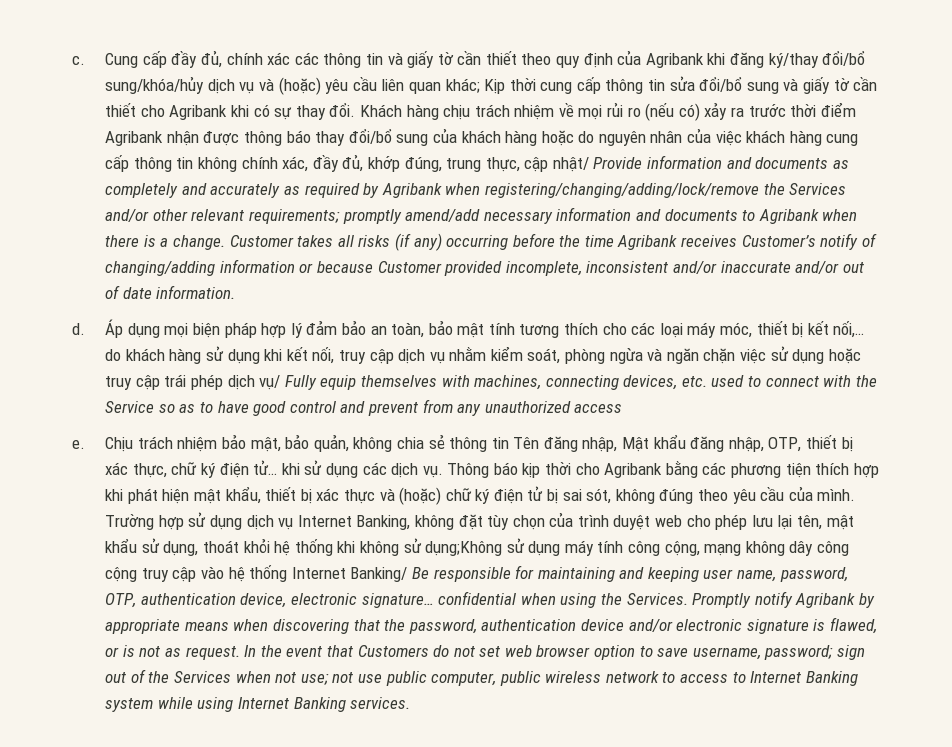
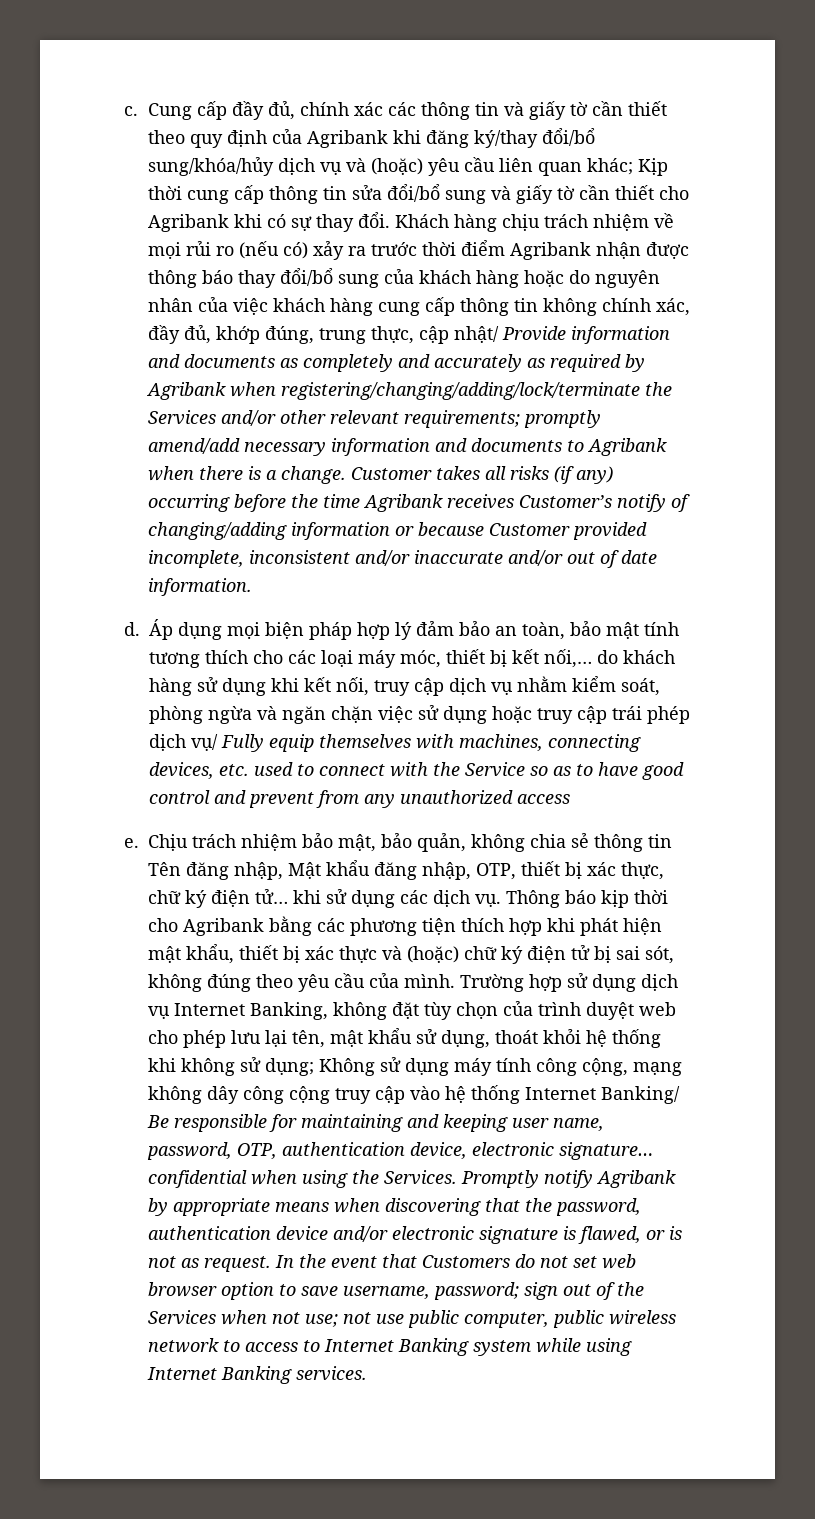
[484,183,759,198] registering/changing/adding/lock/remove -> [281,382,641,400] registering/changing/adding/lock/terminate
[425,541,503,556] dụng;Không -> [265,1058,376,1076] dụng; Không

